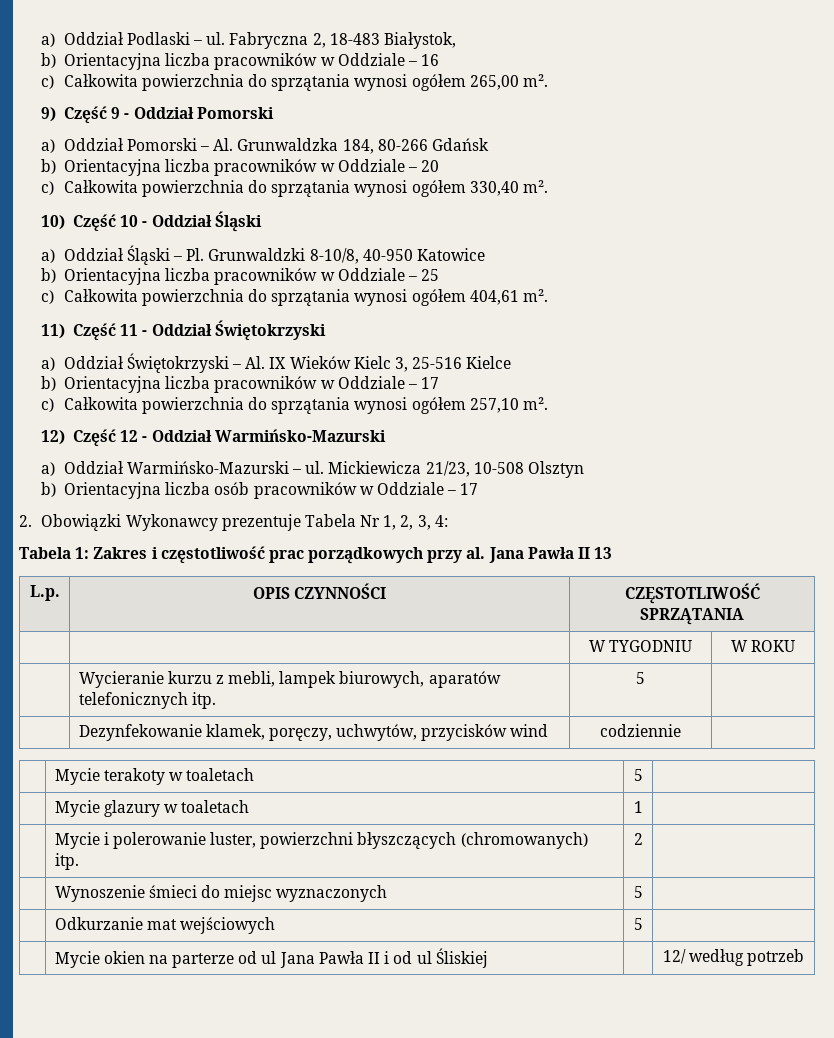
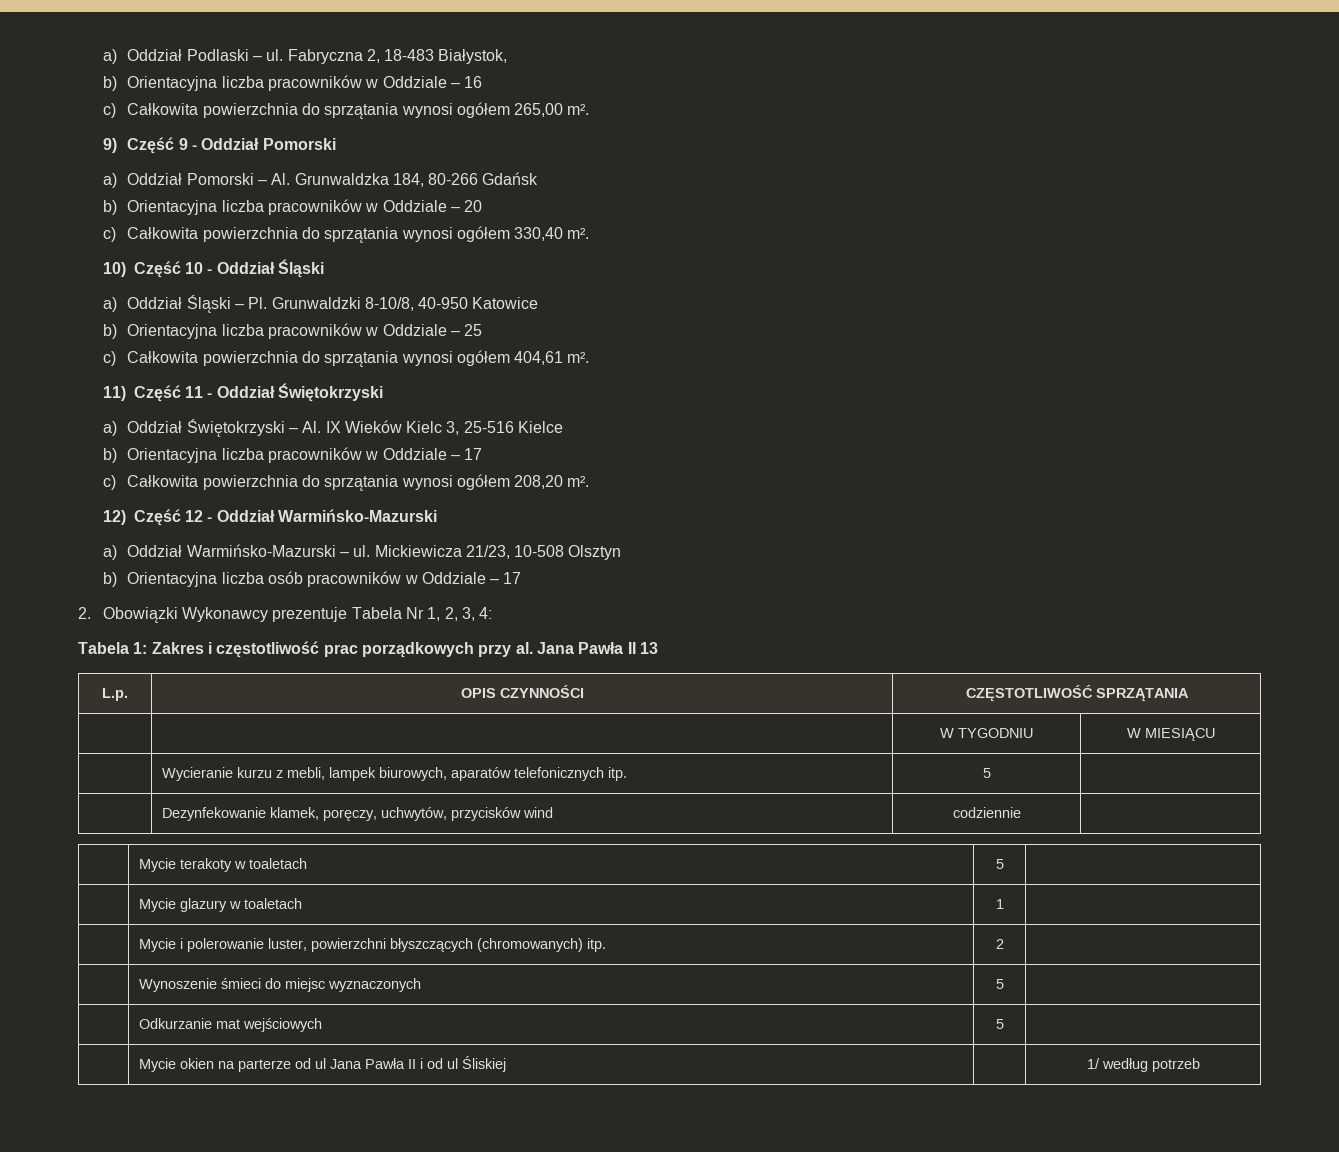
[469,398,519,413] 257,10 -> [514,475,564,489] 208,20
[751,640,796,652] ROKU -> [1144,728,1215,741] MIESIĄCU
[662,949,686,964] 12/ -> [1086,1058,1100,1069] 1/

